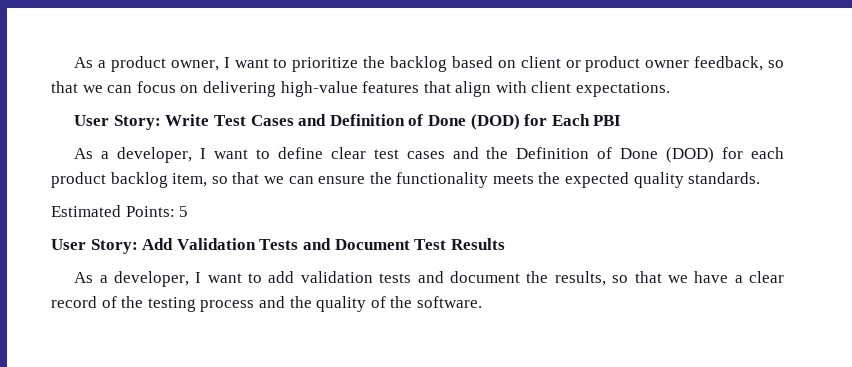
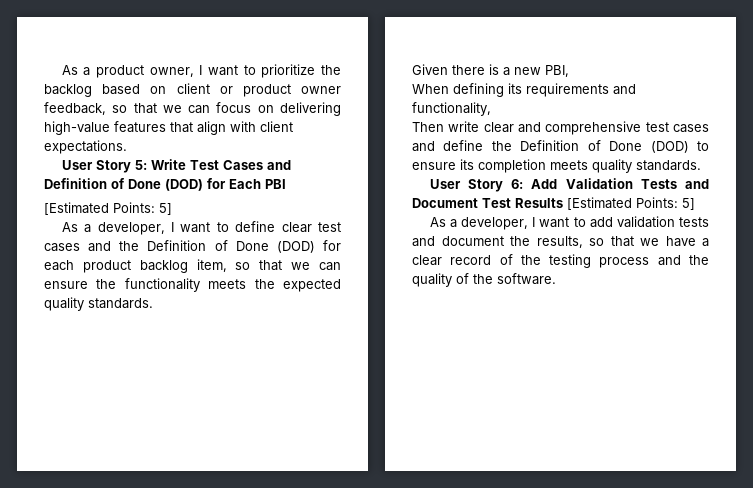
[113,115,161,130] Story: -> [95,160,147,173] Story 5:
(622, 120) none -> [44,202,172,215] // [Estimated Points: 5]
[51,205,189,217] [51,239,138,254] Estimated Points: 5 // User Story: -> [412,64,569,77] [412,83,636,97] [412,102,491,116] [412,121,709,135] [412,140,709,153] [412,159,701,173] [429,179,524,192] Given there is a new PBI, // When defining its requirements and functionality, // Then write clear and comprehensive test cases and define the Definition of Done (DOD) to ensure its completion meets quality standards. // User Story 6:
(505, 244) none -> [567,197,695,210] [Estimated Points: 5]

